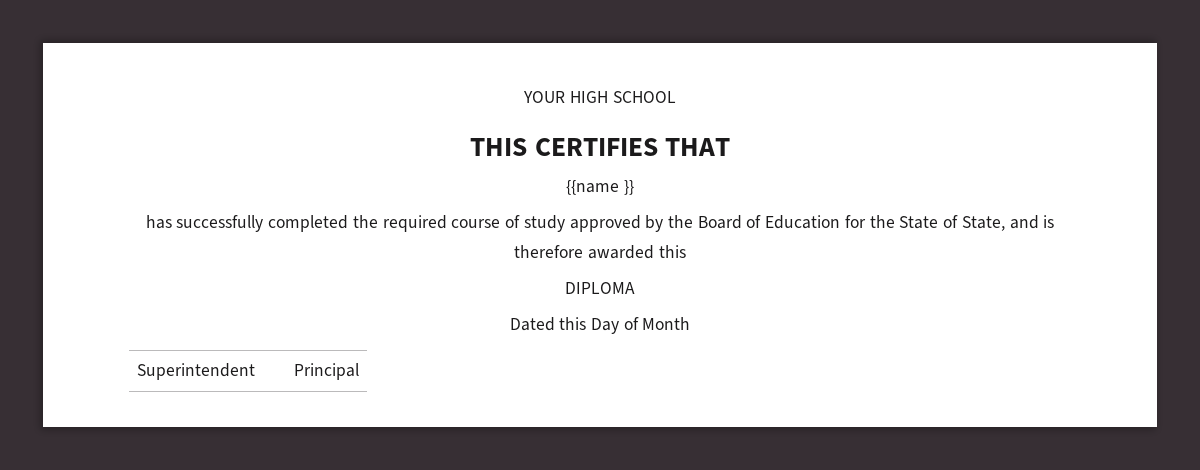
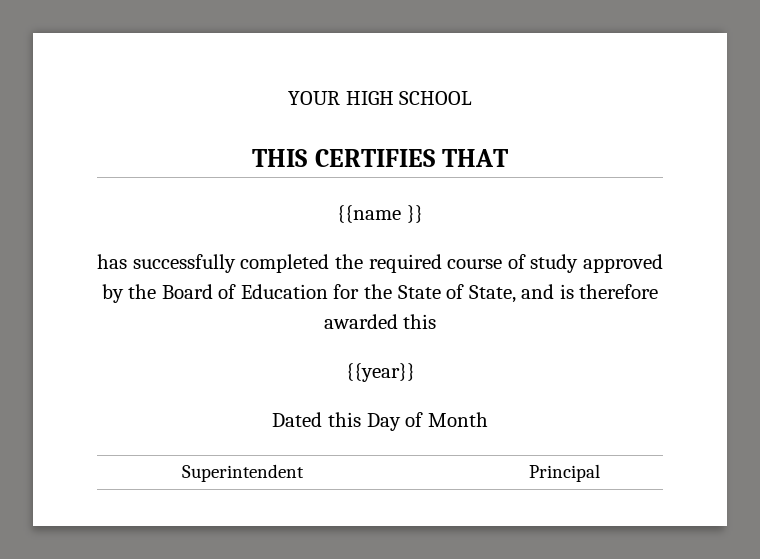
[565,282,635,294] DIPLOMA -> [345,363,415,382] {{year}}

